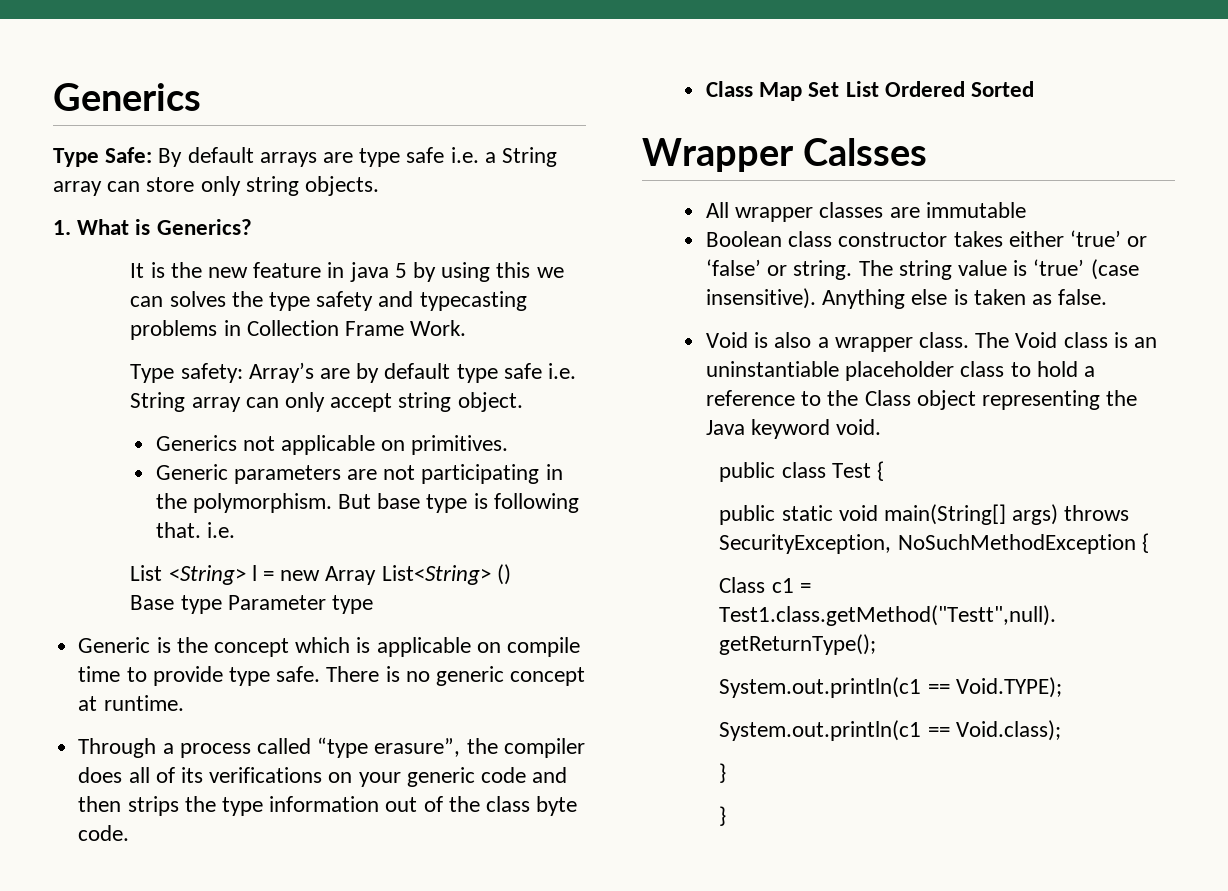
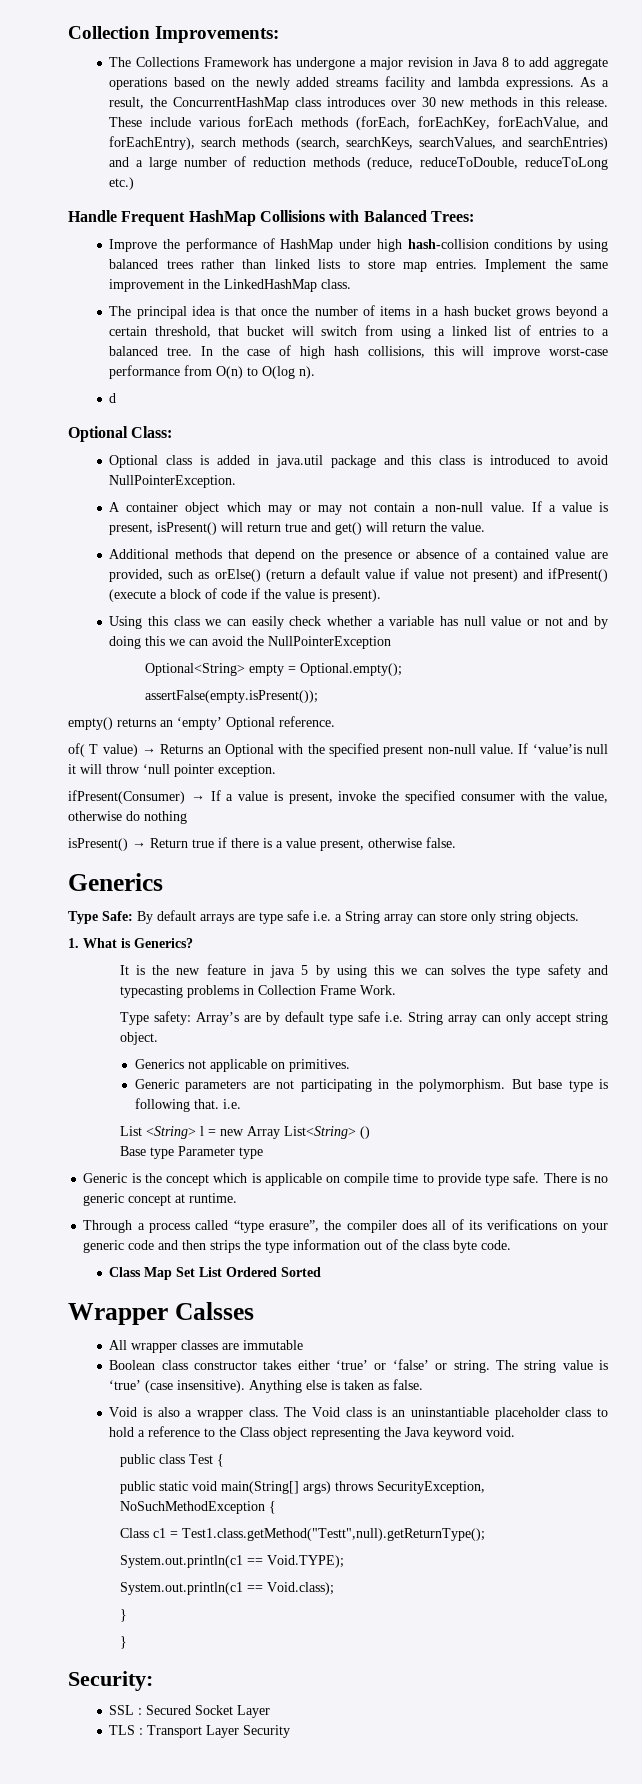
(53, 97) none -> [68,26,280,43] [109,57,608,70] [109,76,609,90] [109,97,608,110] [109,116,608,130] [109,136,608,150] [109,156,608,170] [109,177,135,190] [68,210,474,226] [109,238,608,252] [109,259,608,272] [109,279,352,292] [109,305,609,319] [109,325,610,339] [109,345,609,359] [109,365,316,379] [109,393,117,403] [68,426,173,442] [109,455,608,468] [109,475,237,488] [109,501,608,515] [109,522,486,535] [109,548,608,562] [109,568,608,582] [109,588,382,602] [109,616,608,629] [109,636,392,649] [145,663,403,676] [145,690,319,703] [68,716,335,730] [68,743,608,757] [68,764,276,777] [68,790,608,804] [68,811,187,824] [68,837,456,851] Collection Improvements: // The Collections Framework has undergone a major revision in Java 8 to add aggregate operations based on the newly added streams facility and lambda expressions. As a result, the ConcurrentHashMap class introduces over 30 new methods in this release. These include various forEach methods (forEach, forEachKey, forEachValue, and forEachEntry), search methods (search, searchKeys, searchValues, and searchEntries) and a large number of reduction methods (reduce, reduceToDouble, reduceToLong etc.) // Handle Frequent HashMap Collisions with Balanced Trees: // Improve the performance of HashMap under high hash-collision conditions by using balanced trees rather than linked lists to store map entries. Implement the same improvement in the LinkedHashMap class. // The principal idea is that once the number of items in a hash bucket grows beyond a certain threshold, that bucket will switch from using a linked list of entries to a balanced tree. In the case of high hash collisions, this will improve worst-case performance from O(n) to O(log n). // d // Optional Class: // Optional class is added in java.util package and this class is introduced to avoid NullPointerException. // A container object which may or may not contain a non-null value. If a value is present, isPresent() will return true and get() will return the value. // Additional methods that depend on the presence or absence of a contained value are provided, such as orElse() (return a default value if value not present) and ifPresent() (execute a block of code if the value is present). // Using this class we can easily check whether a variable has null value or not and by doing this we can avoid the NullPointerException // Optional<String> empty = Optional.empty(); // assertFalse(empty.isPresent()); // empty() returns an ‘empty’ Optional reference. // of( T value) → Returns an Optional with the specified present non-null value. If ‘value’is null it will throw ‘null pointer exception. // ifPresent(Consumer) → If a value is present, invoke the specified consumer with the value, otherwise do nothing // isPresent() → Return true if there is a value present, otherwise false. //
(727, 816) none -> [68,1671,153,1691] [109,1705,271,1718] [109,1725,291,1738] // Security: // SSL : Secured Socket Layer // TLS : Transport Layer Security

